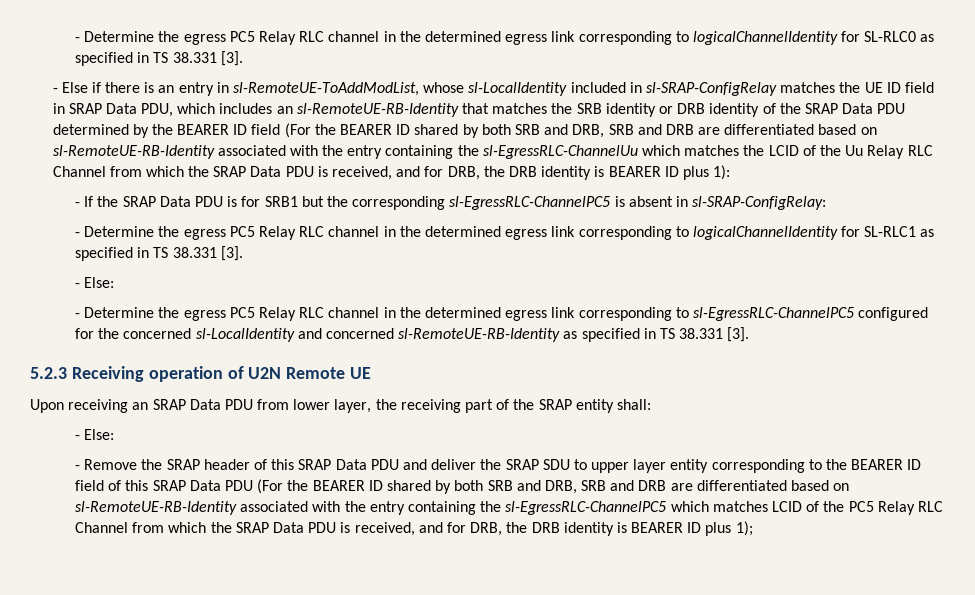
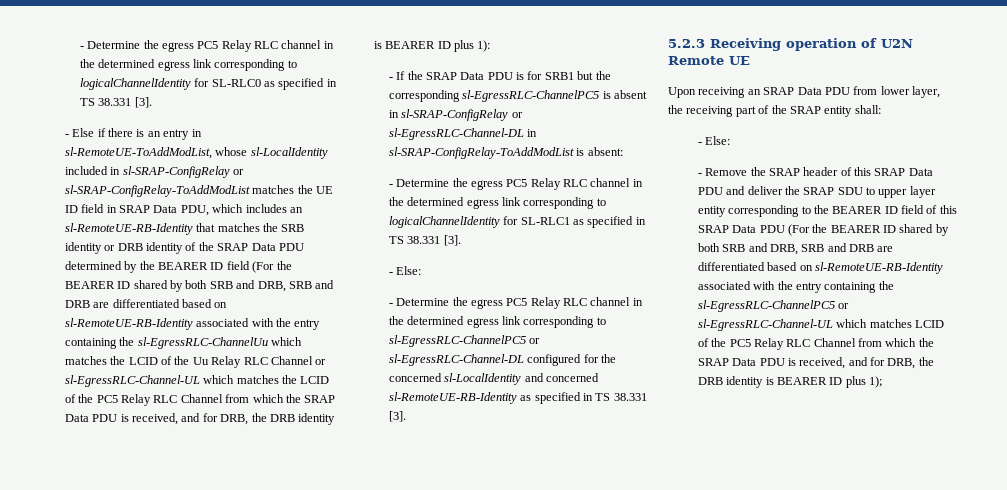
(777, 89) none -> [232,169,244,175] [64,185,250,197] or sl-SRAP-ConfigRelay-ToAddModList
(106, 171) none -> [315,359,327,365] [64,375,330,387] [64,394,223,406] or sl-EgressRLC-Channel-UL which matches the LCID of the PC5 Relay RLC Channel
[692,196,827,210] sl-SRAP-ConfigRelay: -> [401,109,523,121] [388,128,538,140] [388,147,623,159] sl-SRAP-ConfigRelay or sl-EgressRLC-Channel-DL in sl-SRAP-ConfigRelay-ToAddModList is absent:
(854, 314) none -> [529,338,541,344] [388,354,524,366] or sl-EgressRLC-Channel-DL
(667, 508) none -> [838,303,850,309] [697,319,833,331] or sl-EgressRLC-Channel-UL

